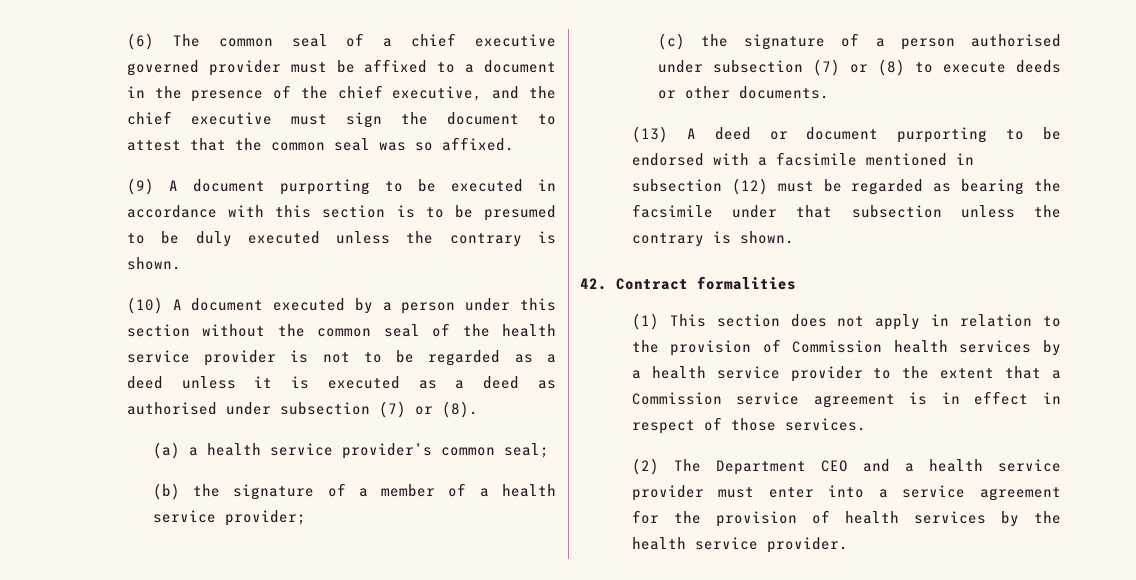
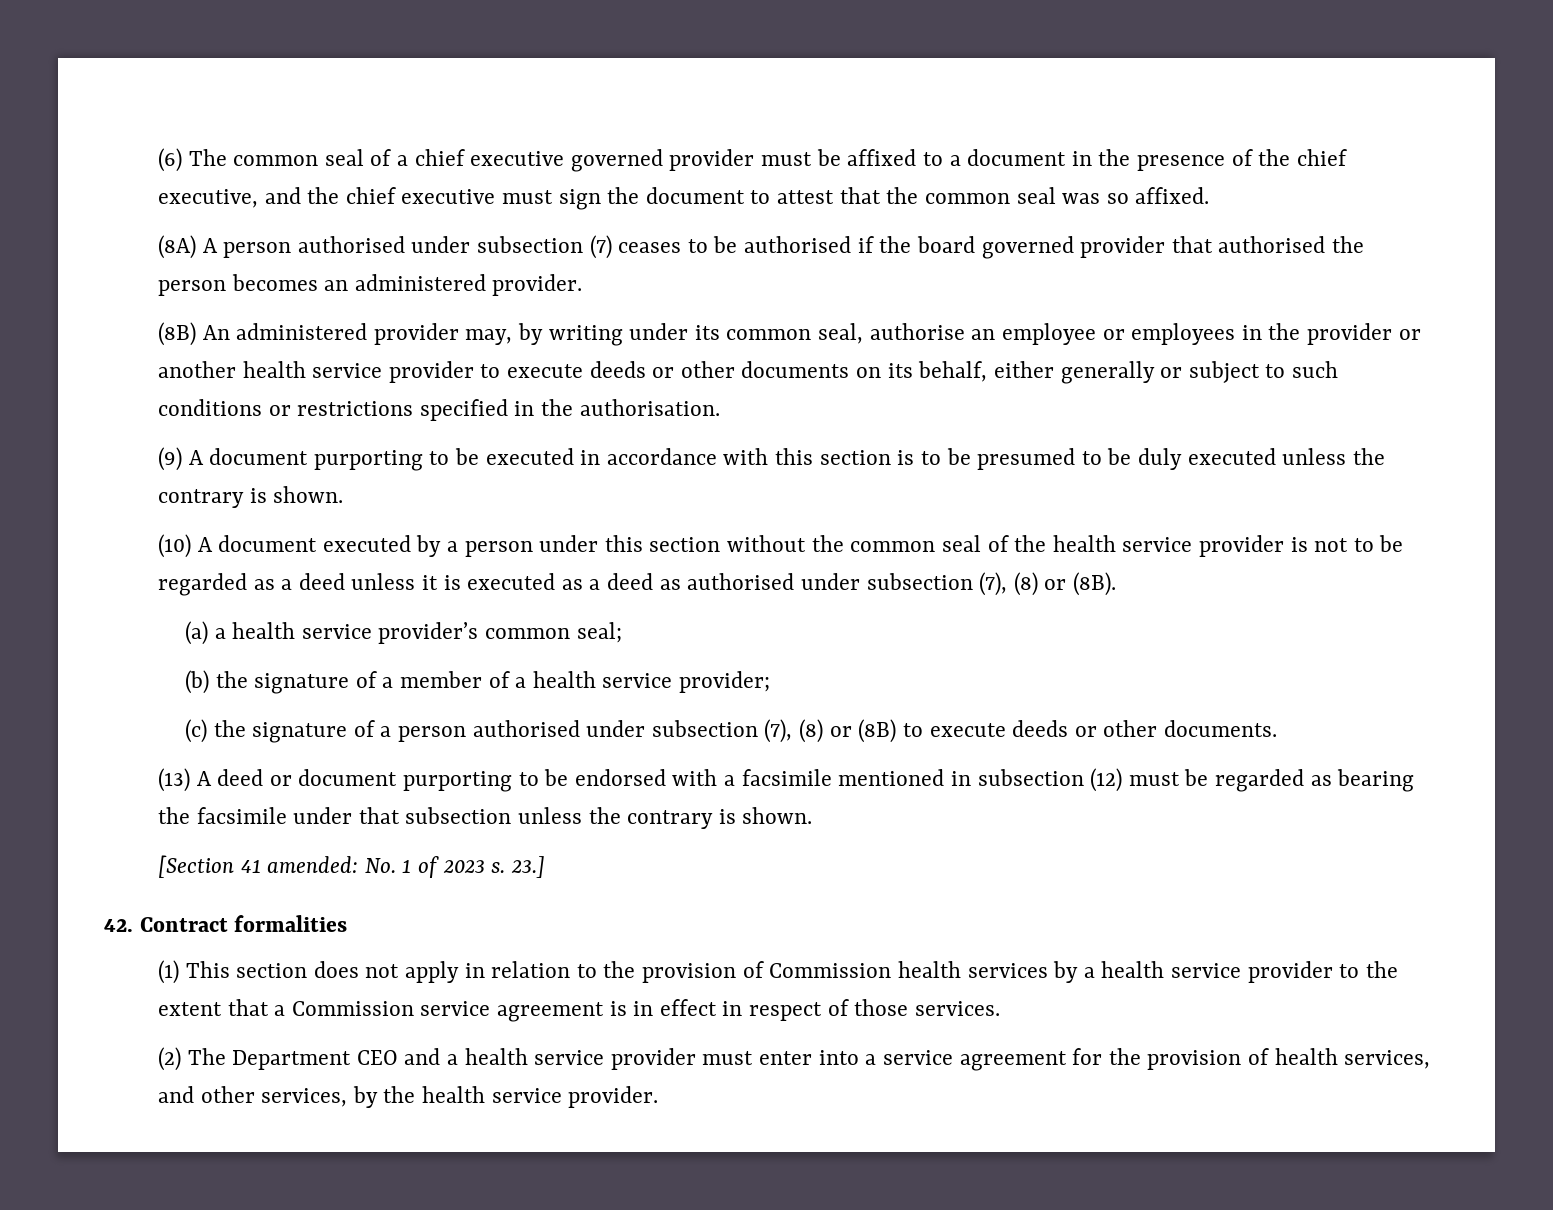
(514, 144) none -> [157,235,1364,259] [157,274,583,296] [157,322,1421,346] [157,361,1338,384] [157,399,720,421] // (8A) A person authorised under subsection (7) ceases to be authorised if the board governed provider that authorised the person becomes an administered provider. // (8B) An administered provider may, by writing under its common seal, authorise an employee or employees in the provider or another health service provider to execute deeds or other documents on its behalf, either generally or subject to such conditions or restrictions specified in the authorisation.
[378,401,478,418] (7) or (8). -> [979,572,1116,596] (7), (8) or (8B).
[812,59,905,76] (7) or (8) -> [764,719,897,743] (7), (8) or (8B)
(794, 237) none -> [157,855,545,878] // [Section 41 amended: No. 1 of 2023 s. 23.]
[913,511,986,524] services -> [1344,1050,1431,1069] [157,1086,348,1107] services, and other services,

